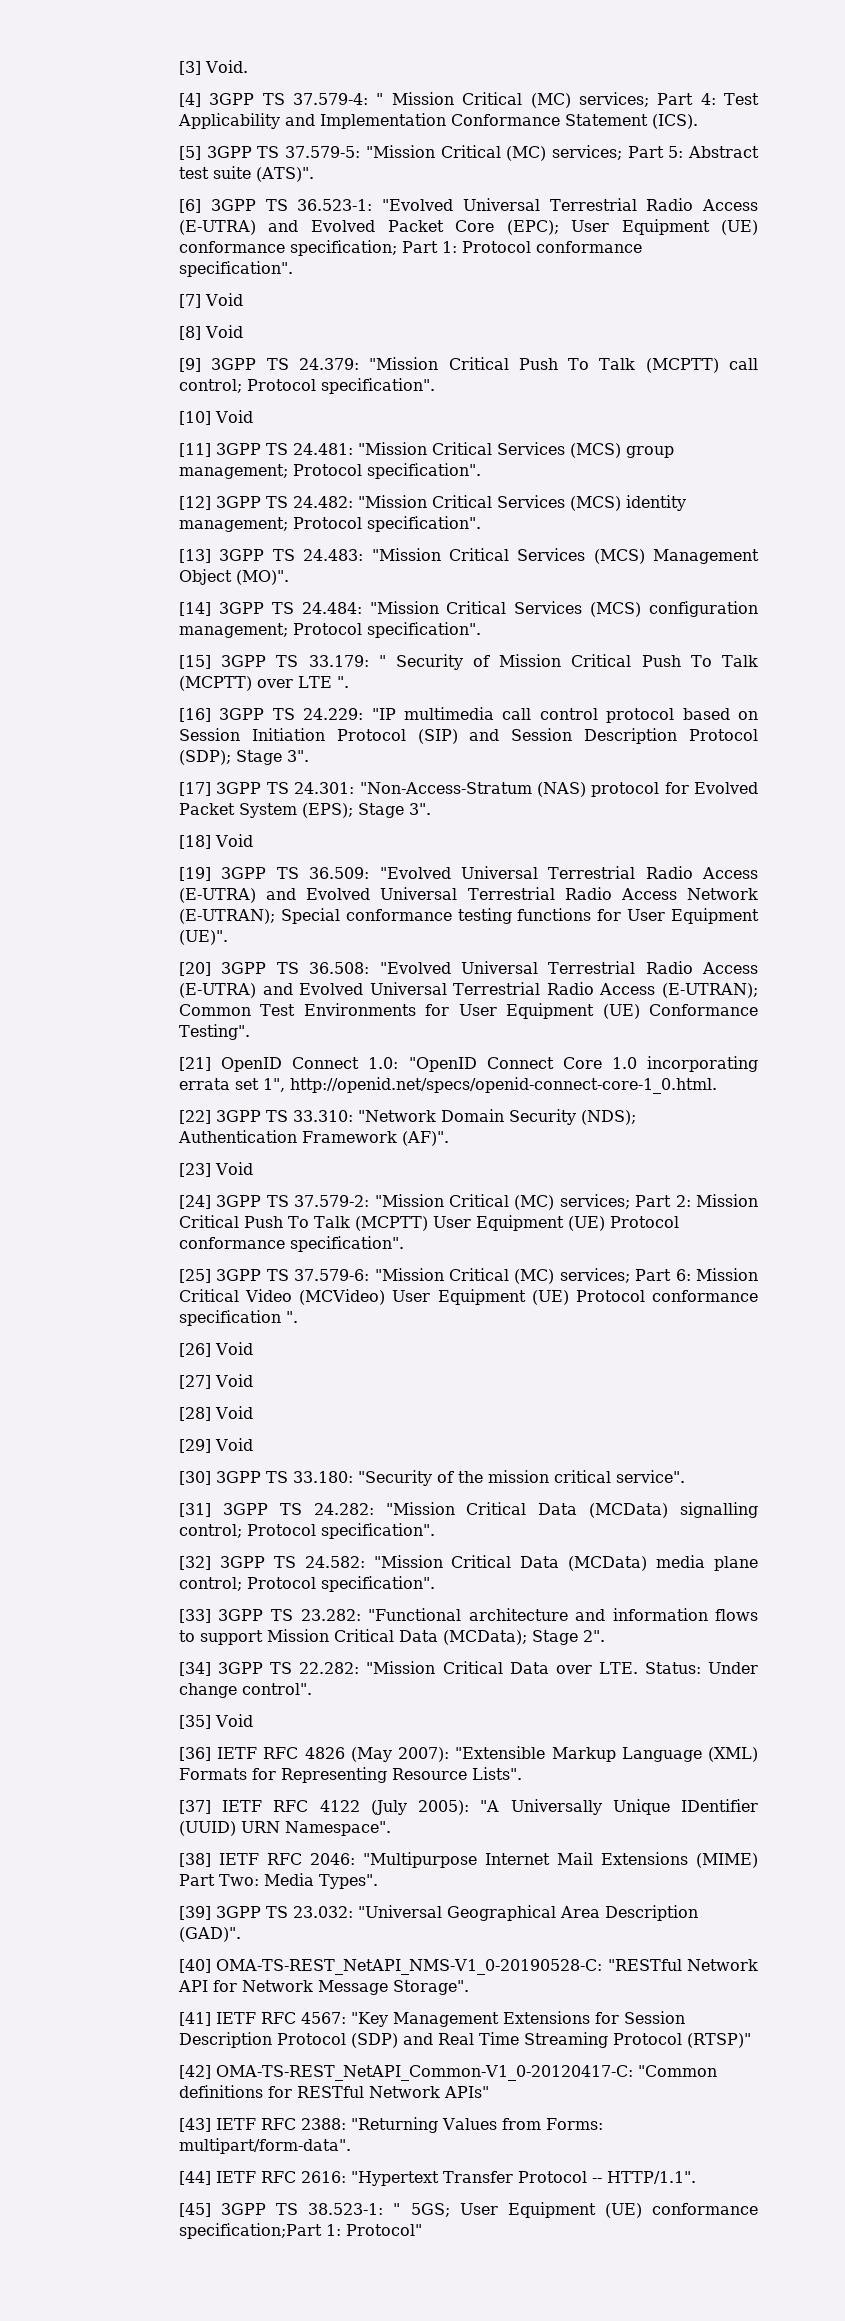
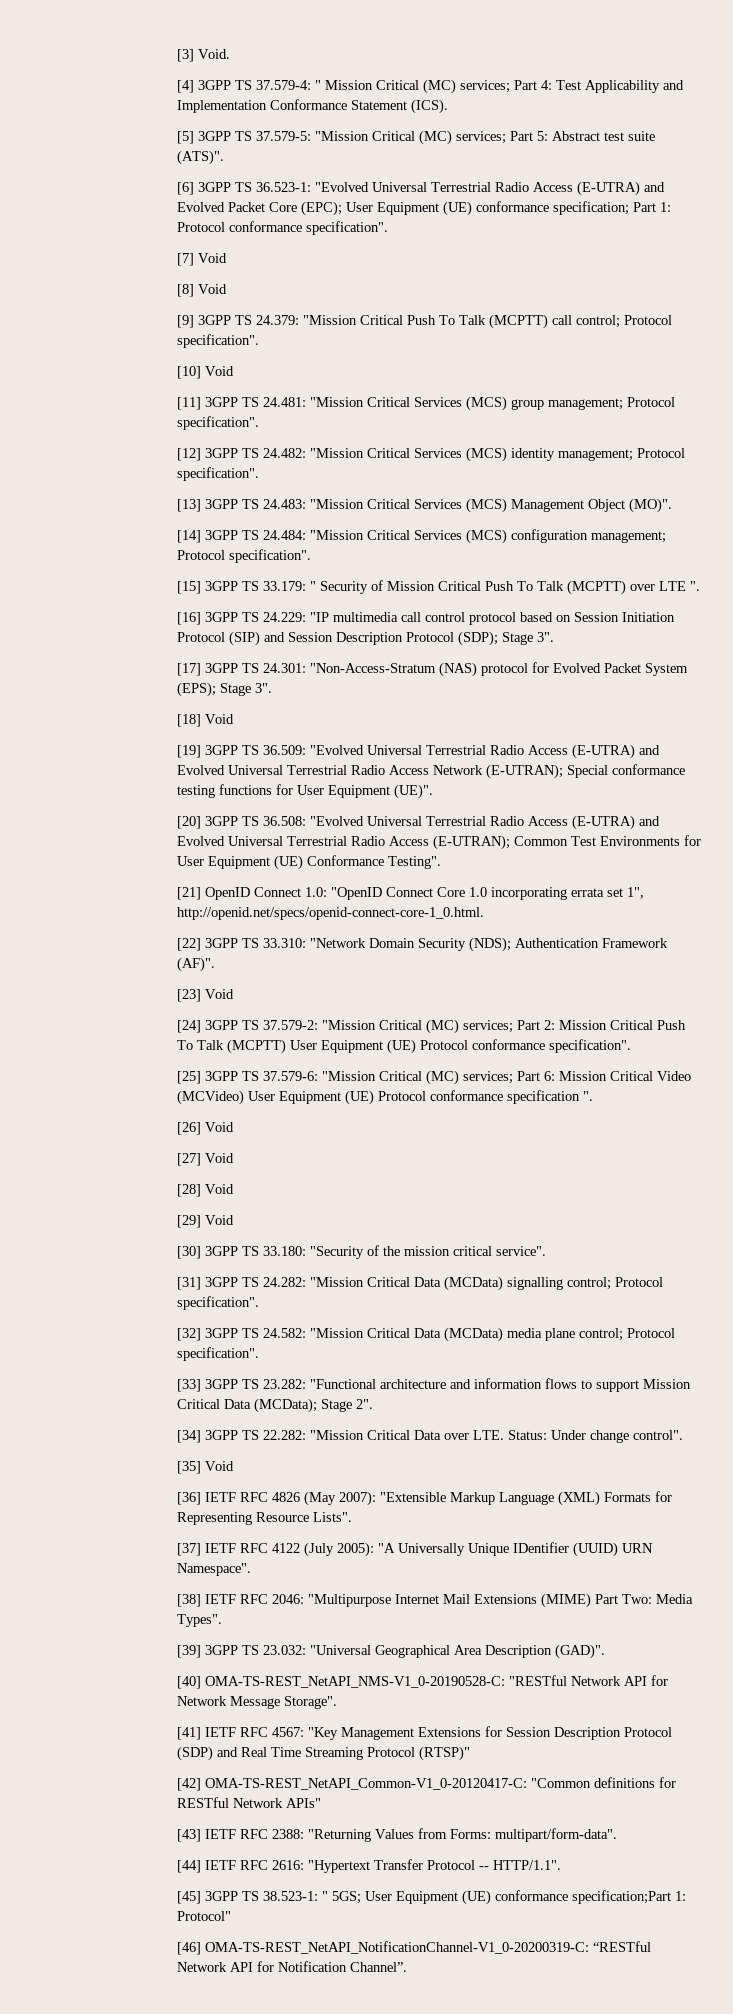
(422, 2230) none -> [177,1941,652,1955] [177,1961,408,1972] // [46] OMA-TS-REST_NetAPI_NotificationChannel-V1_0-20200319-C: “RESTful Network API for Notification Channel”.

